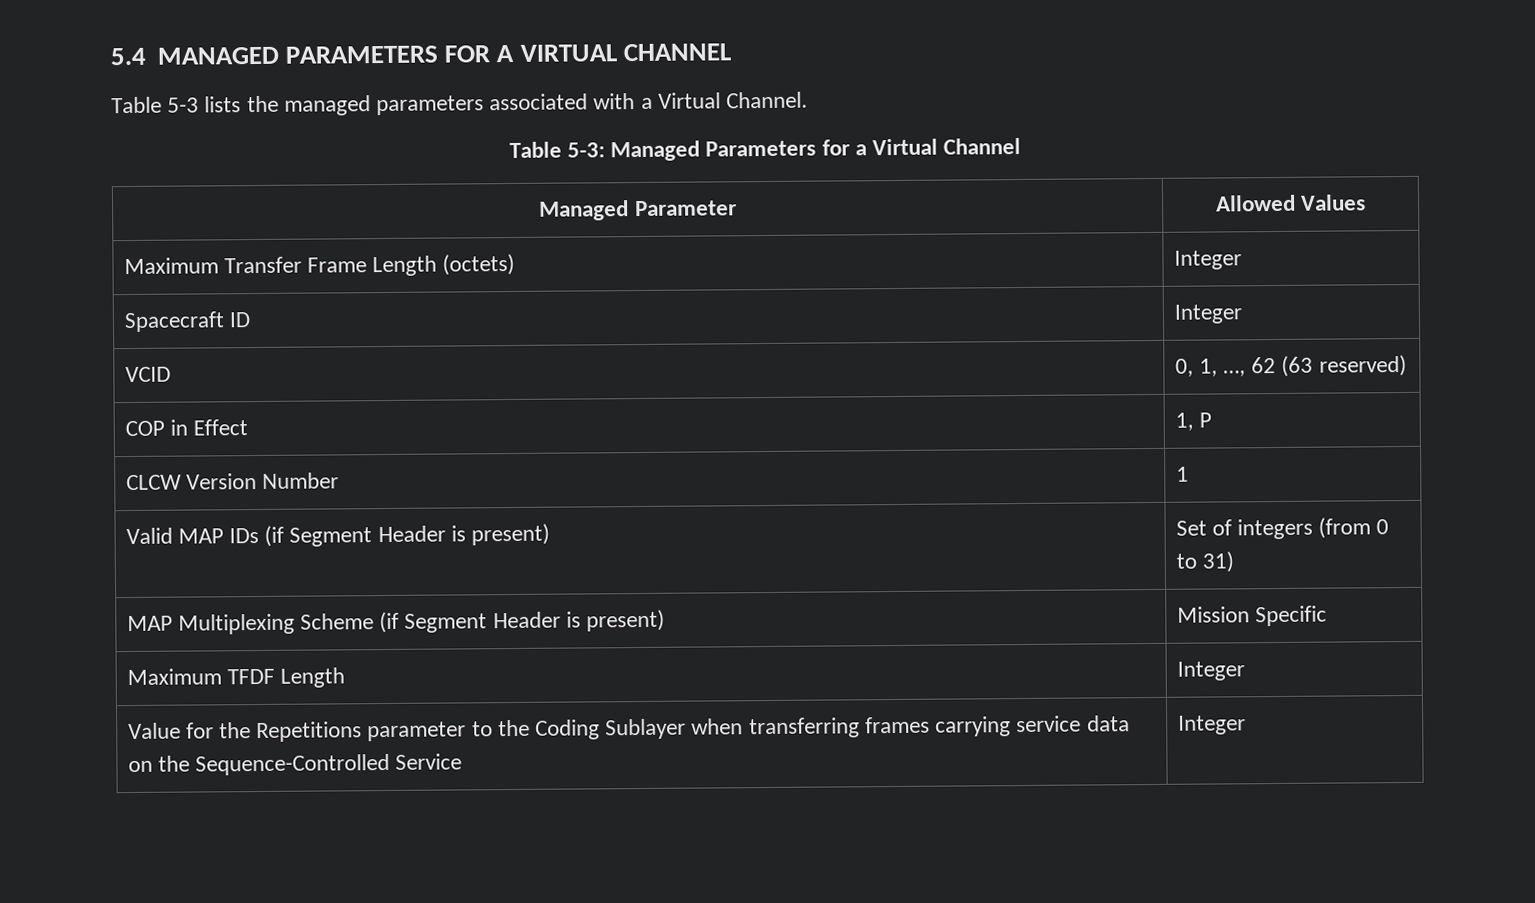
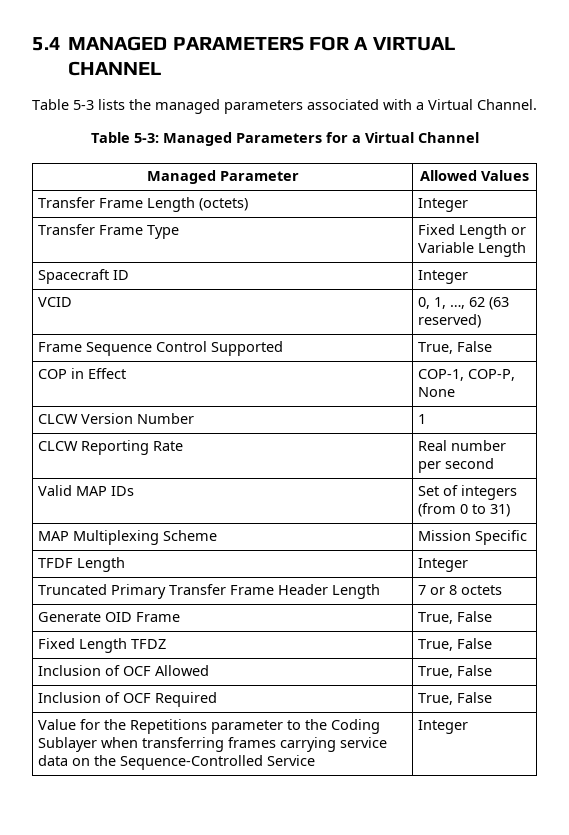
[123,257,219,275] Maximum -> (529, 175) none
(1242, 260) none -> [38,224,180,239] [418,224,527,239] [418,242,527,257] // Transfer Frame Type | Fixed Length or Variable Length
(1407, 365) none -> [38,341,284,356] [418,341,493,354] // Frame Sequence Control Supported | True, False
[1174,412,1212,431] 1, P -> [418,369,516,381] [418,387,456,397] COP-1, COP-P, None
[125,523,551,547] Valid MAP IDs (if Segment Header is present) -> [38,440,184,455] [418,440,507,451] [418,458,495,473] [38,485,135,496] CLCW Reporting Rate | Real number per second // Valid MAP IDs
[379,609,666,634] (if Segment Header is present) -> (218, 535) none
[126,668,222,686] Maximum -> (528, 537) none
(1245, 671) none -> [38,584,381,599] [418,585,503,595] [38,612,181,622] [418,611,493,624] [38,638,167,653] [418,638,493,651] [38,665,210,676] [418,665,493,678] [38,692,218,707] [418,692,493,705] // Truncated Primary Transfer Frame Header Length | 7 or 8 octets // Generate OID Frame | True, False // Fixed Length TFDZ | True, False // Inclusion of OCF Allowed | True, False // Inclusion of OCF Required | True, False

